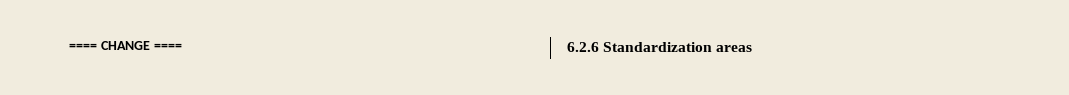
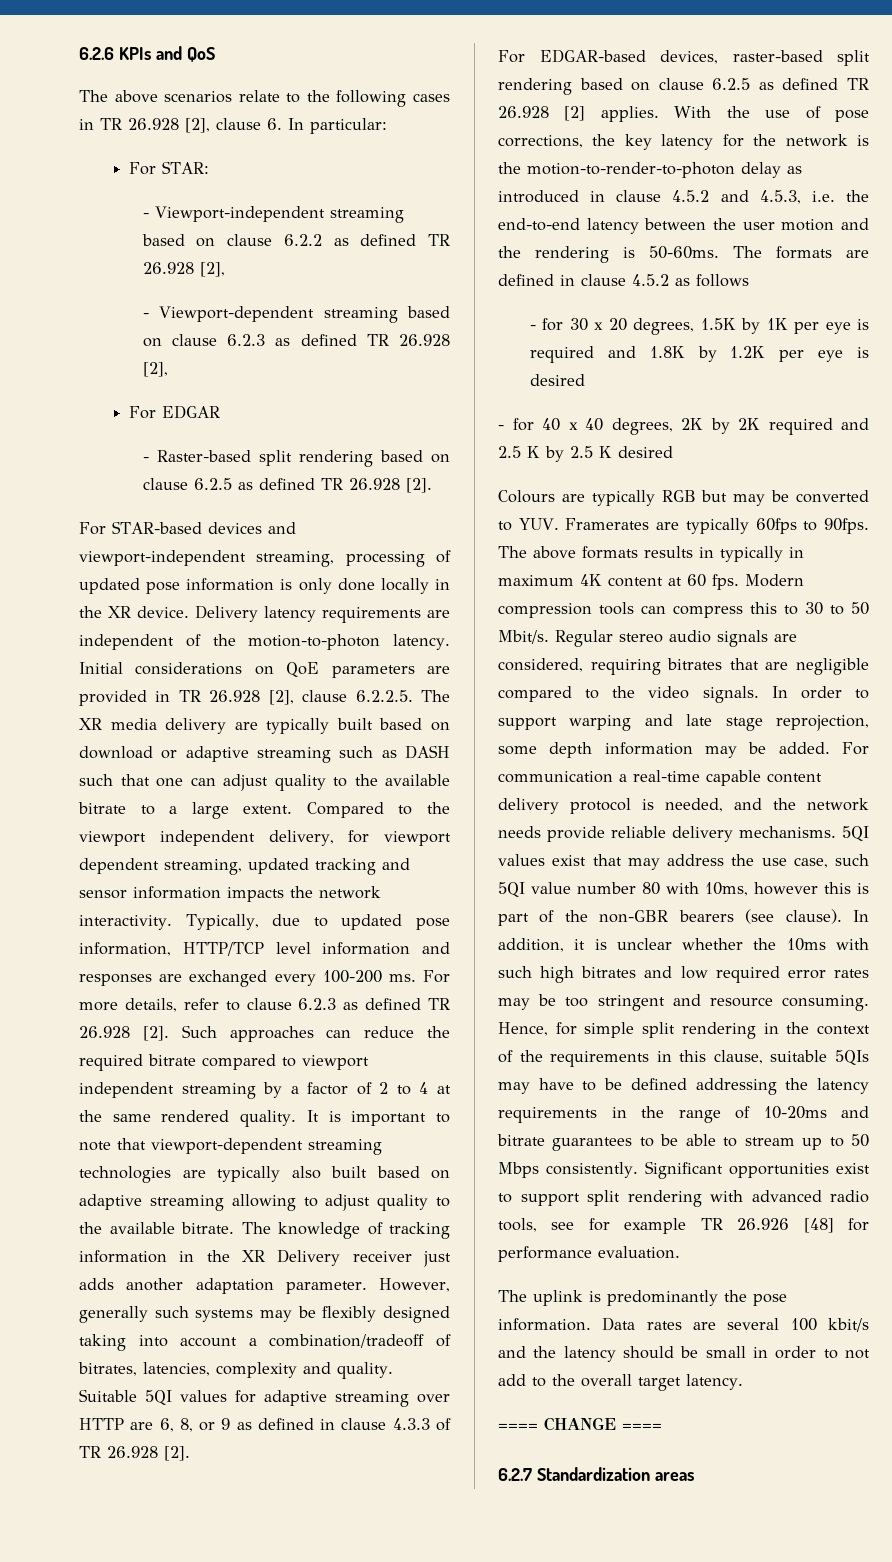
(69, 46) none -> [79,46,215,62] [79,90,450,107] [79,118,387,134] [129,161,210,175] [142,206,404,223] [141,234,450,247] [142,262,225,277] [142,306,450,323] [142,334,450,347] [142,362,168,377] [129,405,221,419] [142,450,450,467] [142,478,432,493] [79,521,296,535] [79,550,451,567] [79,578,451,594] [79,605,450,623] [79,634,451,650] [79,662,450,678] [79,690,450,706] [79,718,450,734] [79,745,450,763] [79,774,450,791] [78,802,450,819] [79,830,451,846] [79,858,410,875] [79,886,381,902] [79,914,450,930] [79,942,450,956] [79,970,450,987] [79,998,450,1012] [79,1025,450,1042] [79,1054,369,1071] [79,1082,451,1099] [79,1110,450,1127] [79,1138,382,1155] [79,1166,450,1183] [79,1194,450,1211] [79,1222,450,1239] [79,1249,451,1267] [79,1278,450,1294] [79,1306,450,1323] [79,1334,451,1351] [78,1362,393,1379] [79,1389,450,1407] [79,1418,451,1432] [79,1446,190,1461] [498,49,870,66] [498,78,869,95] [498,106,869,122] [498,134,869,150] [498,162,802,178] [498,190,869,204] [498,218,869,234] [498,246,869,263] [498,274,749,287] [529,318,870,335] [529,346,869,363] [529,374,585,386] [498,418,869,435] [498,446,673,462] [498,490,869,506] [498,518,869,534] [498,546,804,562] [498,574,804,590] [498,602,869,618] [498,630,797,647] [498,658,869,675] [498,686,869,703] [498,714,869,731] [498,742,869,758] [498,770,822,786] [498,798,869,814] [498,826,869,842] [498,854,869,870] [498,882,869,897] [498,909,869,926] [498,938,869,952] [498,966,869,983] [498,994,869,1011] [498,1022,870,1039] [498,1050,869,1067] [498,1078,869,1095] [498,1106,869,1123] [497,1134,870,1151] [498,1161,870,1179] [498,1190,869,1207] [498,1218,869,1234] [498,1246,680,1262] [498,1290,787,1306] [498,1317,869,1332] [498,1346,870,1362] [498,1374,743,1391] 6.2.6 KPIs and QoS // The above scenarios relate to the following cases in TR 26.928 [2], clause 6. In particular: // For STAR: // - Viewport-independent streaming based on clause 6.2.2 as defined TR 26.928 [2], // - Viewport-dependent streaming based on clause 6.2.3 as defined TR 26.928 [2], // For EDGAR // - Raster-based split rendering based on clause 6.2.5 as defined TR 26.928 [2]. // For STAR-based devices and viewport-independent streaming, processing of updated pose information is only done locally in the XR device. Delivery latency requirements are independent of the motion-to-photon latency. Initial considerations on QoE parameters are provided in TR 26.928 [2], clause 6.2.2.5. The XR media delivery are typically built based on download or adaptive streaming such as DASH such that one can adjust quality to the available bitrate to a large extent. Compared to the viewport independent delivery, for viewport dependent streaming, updated tracking and sensor information impacts the network interactivity. Typically, due to updated pose information, HTTP/TCP level information and responses are exchanged every 100-200 ms. For more details, refer to clause 6.2.3 as defined TR 26.928 [2]. Such approaches can reduce the required bitrate compared to viewport independent streaming by a factor of 2 to 4 at the same rendered quality. It is important to note that viewport-dependent streaming technologies are typically also built based on adaptive streaming allowing to adjust quality to the available bitrate. The knowledge of tracking information in the XR Delivery receiver just adds another adaptation parameter. However, generally such systems may be flexibly designed taking into account a combination/tradeoff of bitrates, latencies, complexity and quality. Suitable 5QI values for adaptive streaming over HTTP are 6, 8, or 9 as defined in clause 4.3.3 of TR 26.928 [2]. // For EDGAR-based devices, raster-based split rendering based on clause 6.2.5 as defined TR 26.928 [2] applies. With the use of pose corrections, the key latency for the network is the motion-to-render-to-photon delay as introduced in clause 4.5.2 and 4.5.3, i.e. the end-to-end latency between the user motion and the rendering is 50-60ms. The formats are defined in clause 4.5.2 as follows // - for 30 x 20 degrees, 1.5K by 1K per eye is required and 1.8K by 1.2K per eye is desired // - for 40 x 40 degrees, 2K by 2K required and 2.5 K by 2.5 K desired // Colours are typically RGB but may be converted to YUV. Framerates are typically 60fps to 90fps. The above formats results in typically in maximum 4K content at 60 fps. Modern compression tools can compress this to 30 to 50 Mbit/s. Regular stereo audio signals are considered, requiring bitrates that are negligible compared to the video signals. In order to support warping and late stage reprojection, some depth information may be added. For communication a real-time capable content delivery protocol is needed, and the network needs provide reliable delivery mechanisms. 5QI values exist that may address the use case, such 5QI value number 80 with 10ms, however this is part of the non-GBR bearers (see clause). In addition, it is unclear whether the 10ms with such high bitrates and low required error rates may be too stringent and resource consuming. Hence, for simple split rendering in the context of the requirements in this clause, suitable 5QIs may have to be defined addressing the latency requirements in the range of 10-20ms and bitrate guarantees to be able to stream up to 50 Mbps consistently. Significant opportunities exist to support split rendering with advanced radio tools, see for example TR 26.926 [48] for performance evaluation. // The uplink is predominantly the pose information. Data rates are several 100 kbit/s and the latency should be small in order to not add to the overall target latency. //
[567,42,599,52] 6.2.6 -> [498,1468,532,1481] 6.2.7

